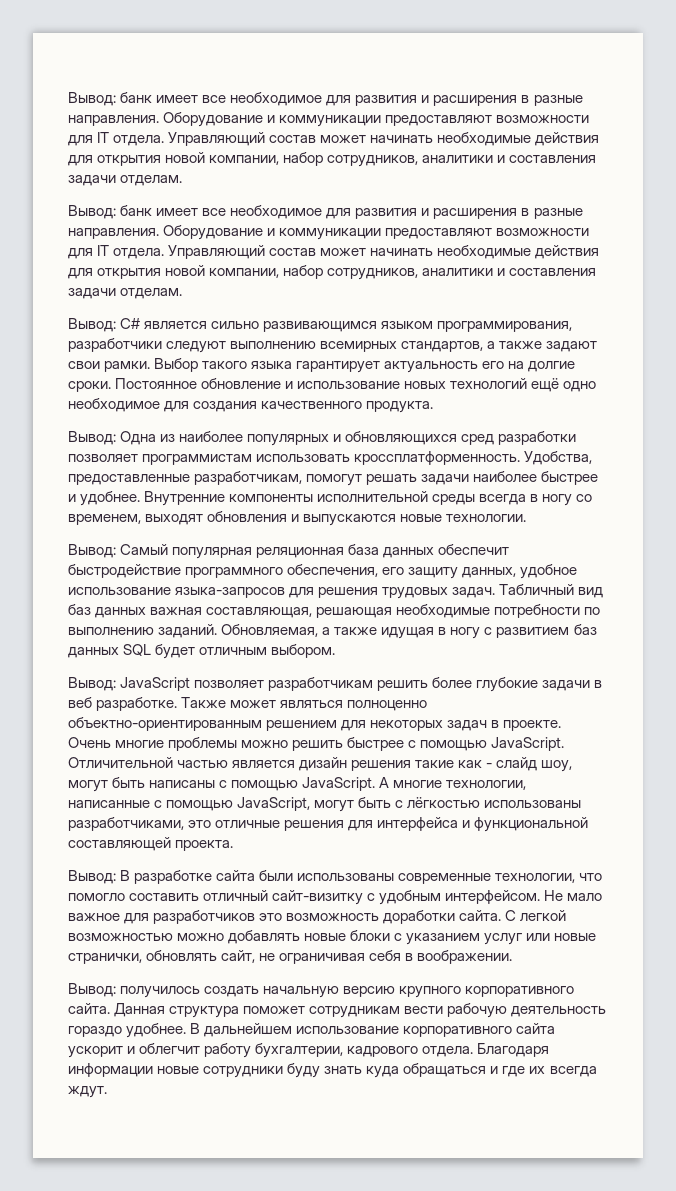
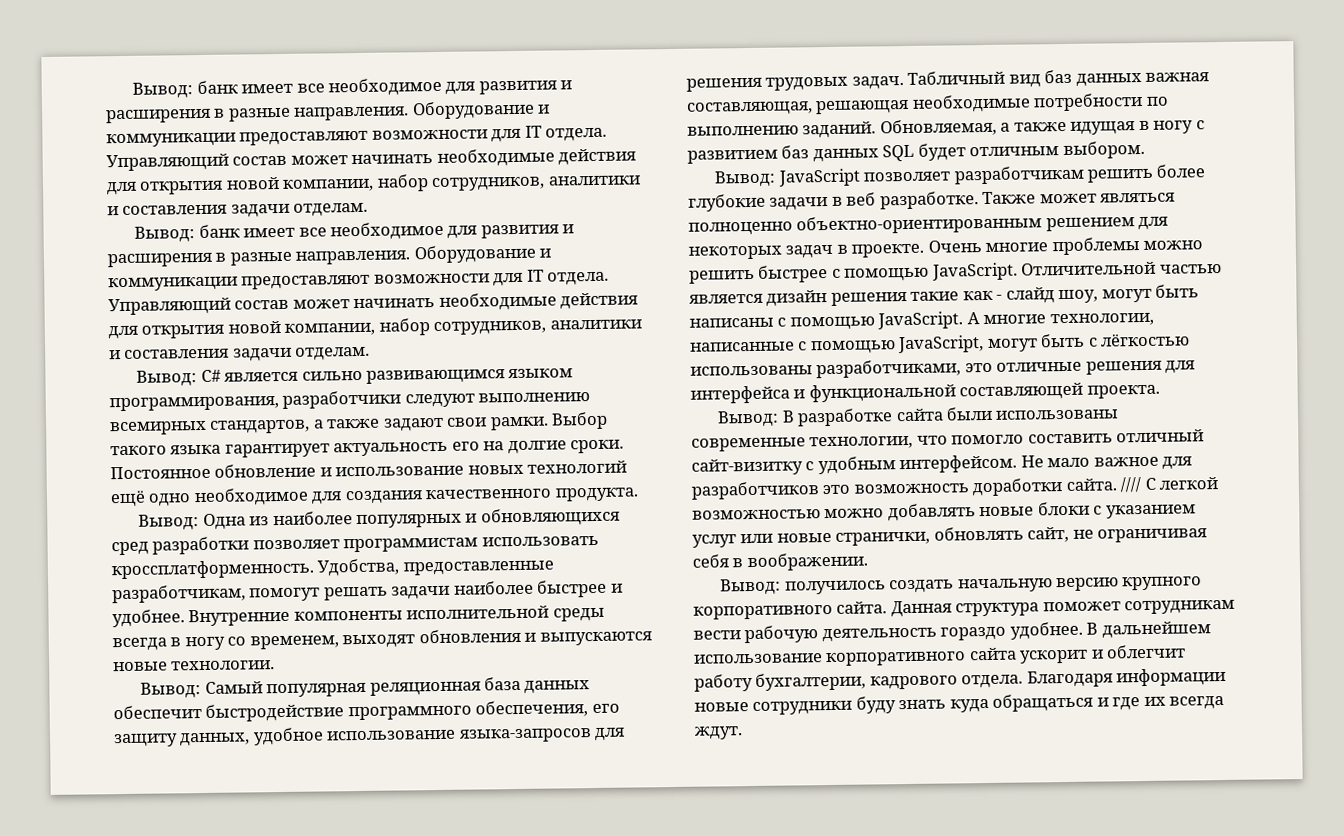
(502, 915) none -> [1120,477,1142,493] ////

